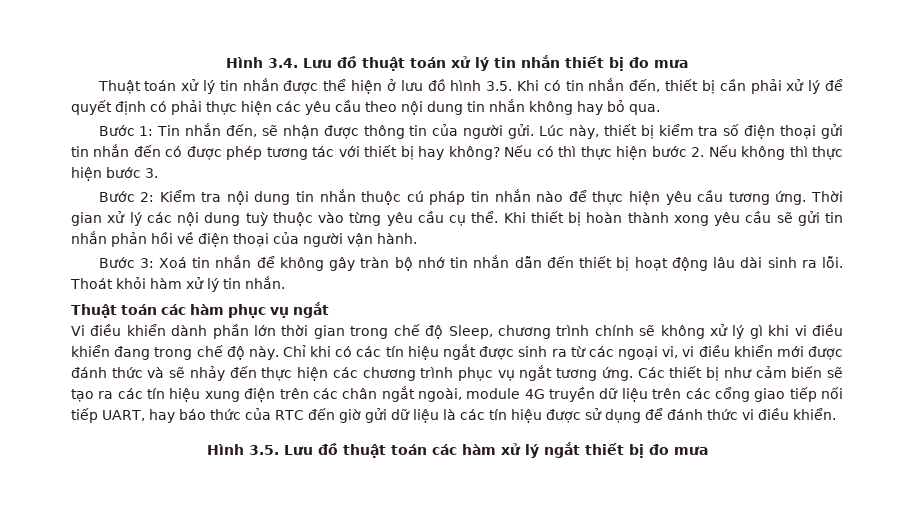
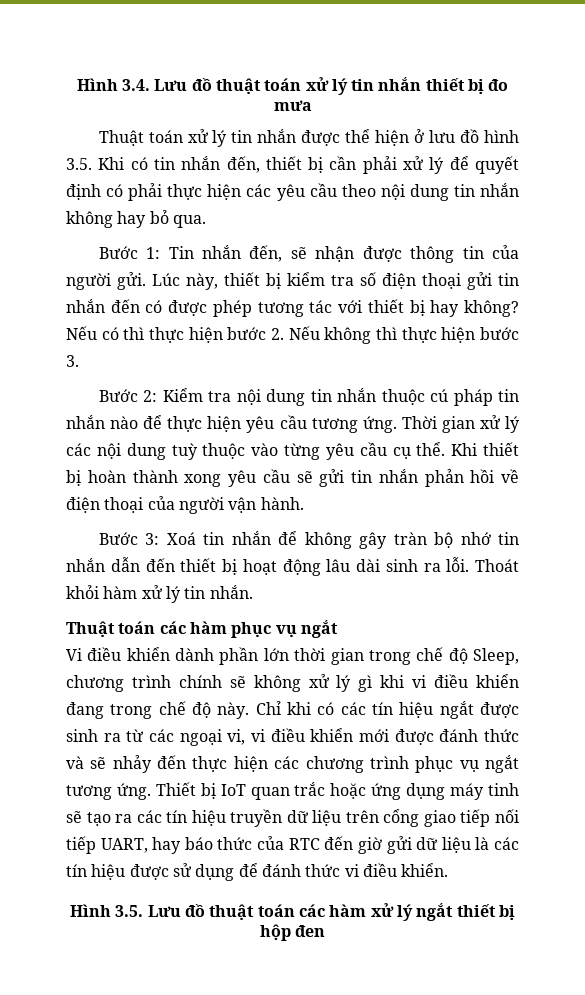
[637,366,823,381] Các thiết bị như cảm biến -> [155,782,520,800] Thiết bị IoT quan trắc hoặc ứng dụng máy tinh
[204,386,545,402] xung điện trên các chân ngắt ngoài, module 4G -> (226, 818) none
[685,388,711,399] các -> (379, 816) none
[648,444,708,455] đo mưa -> [259,924,326,941] hộp đen

